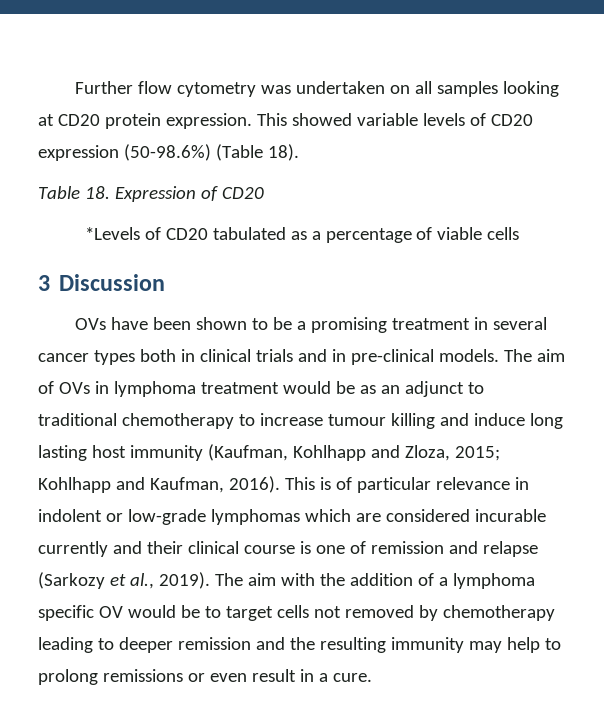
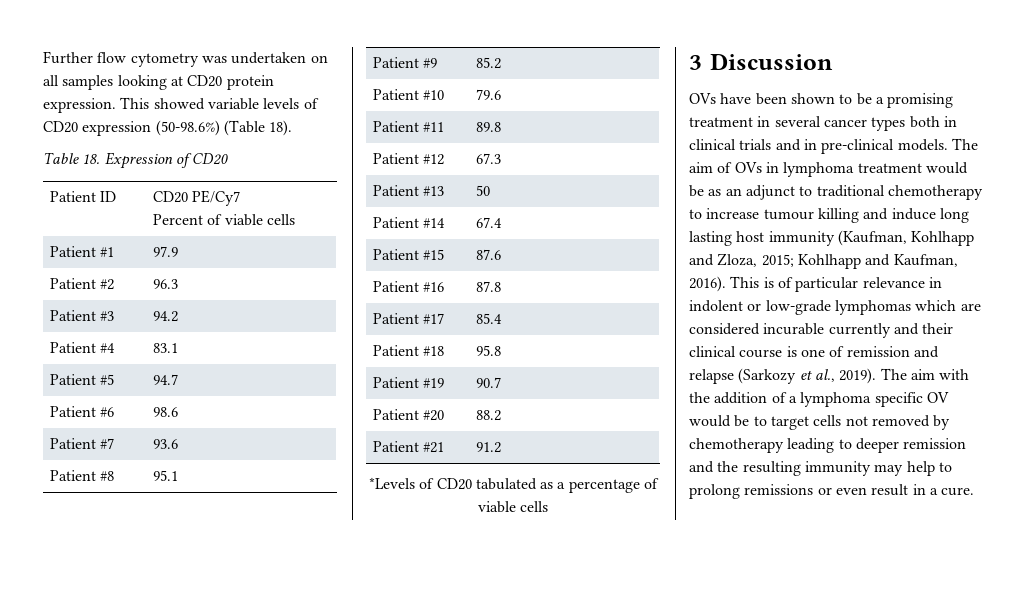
(264, 193) none -> [50,191,117,202] [153,190,241,206] [153,214,296,226] [50,246,115,257] [153,246,179,257] [50,278,115,290] [153,279,179,289] [50,310,115,321] [153,311,179,322] [50,342,116,353] [153,343,179,353] [50,374,115,385] [153,374,179,385] [50,406,115,417] [153,407,179,417] [50,438,115,449] [153,439,179,449] [50,470,115,481] [153,470,179,481] [373,57,438,68] [476,57,502,69] [373,89,445,100] [476,89,502,100] [373,121,445,132] [476,122,502,132] [373,153,445,165] [476,153,502,164] [373,185,445,196] [476,185,491,196] [373,217,446,228] [476,217,503,228] [373,249,445,260] [476,249,502,260] [373,281,445,292] [476,281,502,292] [373,313,445,324] [476,313,503,324] [373,345,445,356] [476,345,502,356] [373,377,445,388] [476,377,502,388] [373,409,445,421] [476,410,502,421] [373,441,445,453] [476,442,502,453] // Patient ID | CD20 PE/Cy7 // Percent of viable cells // Patient #1 | 97.9 // Patient #2 | 96.3 // Patient #3 | 94.2 // Patient #4 | 83.1 // Patient #5 | 94.7 // Patient #6 | 98.6 // Patient #7 | 93.6 // Patient #8 | 95.1 // Patient #9 | 85.2 // Patient #10 | 79.6 // Patient #11 | 89.8 // Patient #12 | 67.3 // Patient #13 | 50 // Patient #14 | 67.4 // Patient #15 | 87.6 // Patient #16 | 87.8 // Patient #17 | 85.4 // Patient #18 | 95.8 // Patient #19 | 90.7 // Patient #20 | 88.2 // Patient #21 | 91.2

